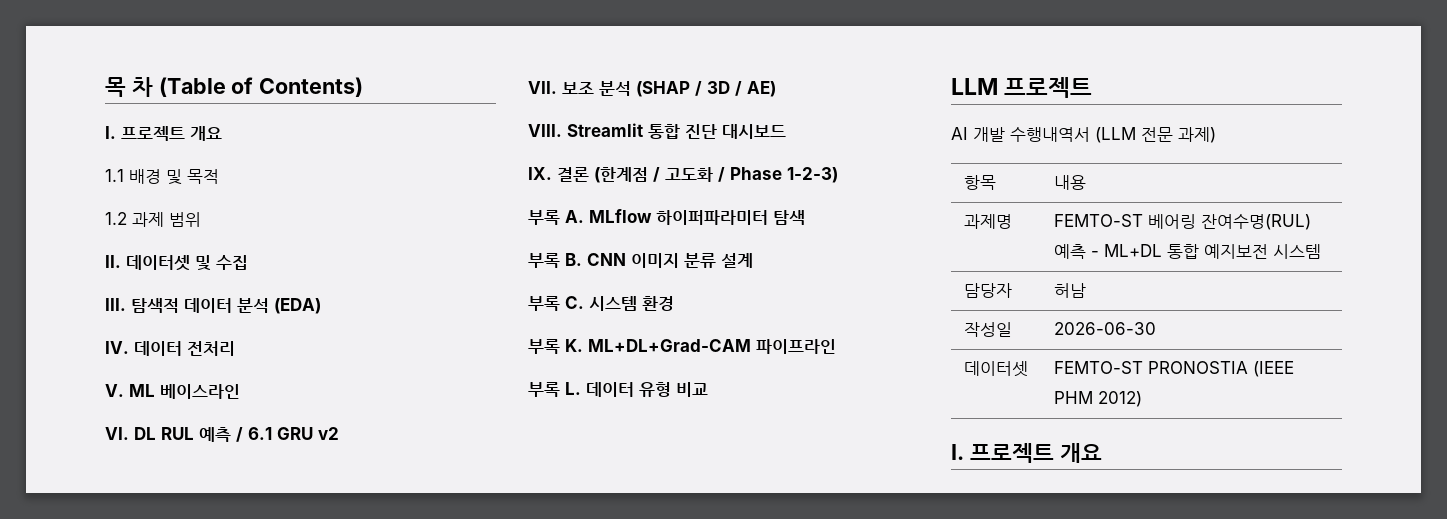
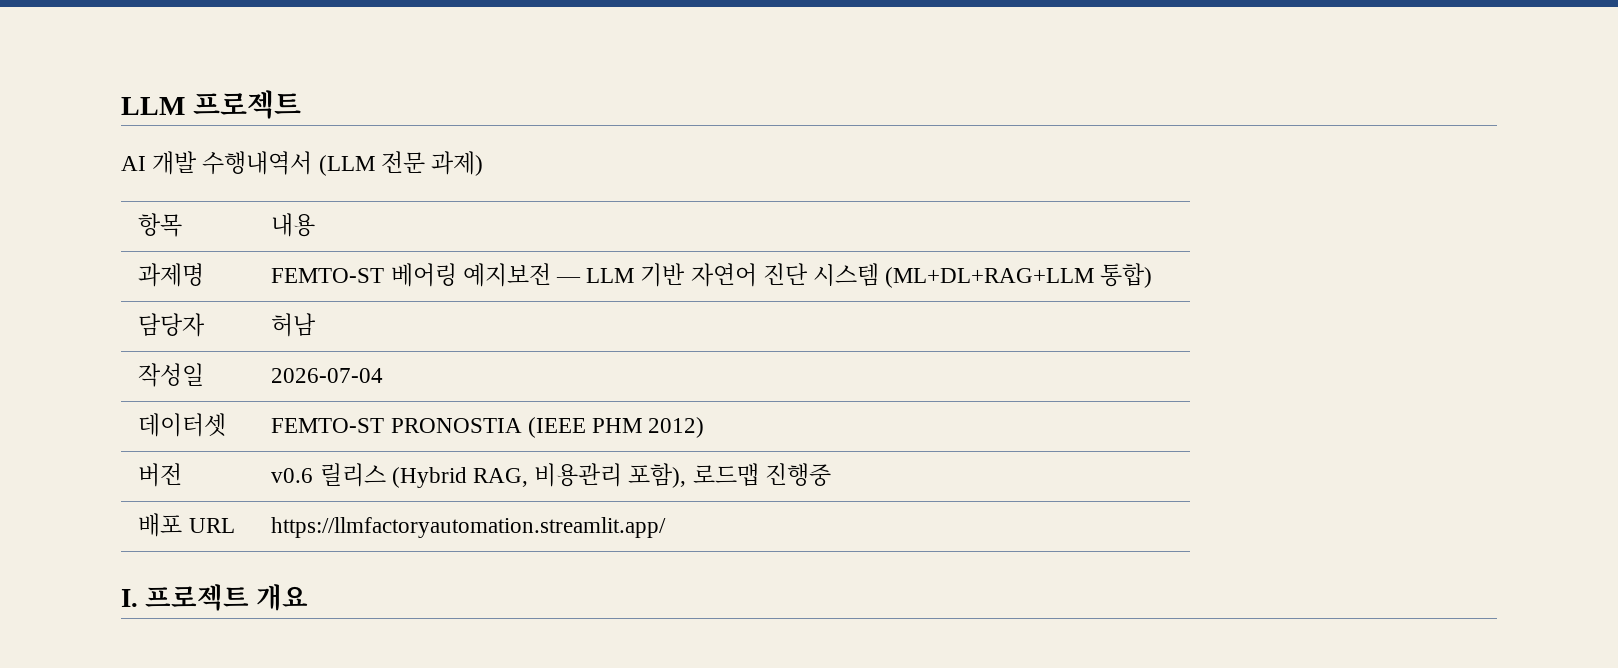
[105,77,364,97] [105,126,222,141] [105,169,219,185] [105,212,201,227] [105,255,248,271] [105,298,321,314] [105,341,235,356] [105,384,240,399] [105,427,339,442] [528,81,776,97] [528,123,786,139] [528,167,838,183] [528,209,805,225] [528,253,753,268] [528,296,674,311] [528,339,836,354] [528,382,708,397] 목 차 (Table of Contents) // I. 프로젝트 개요 // 1.1 배경 및 목적 // 1.2 과제 범위 // II. 데이터셋 및 수집 // III. 탐색적 데이터 분석 (EDA) // IV. 데이터 전처리 // V. ML 베이스라인 // VI. DL RUL 예측 / 6.1 GRU v2 // VII. 보조 분석 (SHAP / 3D / AE) // VIII. Streamlit 통합 진단 대시보드 // IX. 결론 (한계점 / 고도화 / Phase 1-2-3) // 부록 A. MLflow 하이퍼파라미터 탐색 // 부록 B. CNN 이미지 분류 설계 // 부록 C. 시스템 환경 // 부록 K. ML+DL+Grad-CAM 파이프라인 // 부록 L. 데이터 유형 비교 // -> (121, 106) none
[1200,214,1311,230] [1053,244,1321,259] 잔여수명(RUL) 예측 - ML+DL 통합 예지보전 시스템 -> [462,263,1153,288] 예지보전 — LLM 기반 자연어 진단 시스템 (ML+DL+RAG+LLM 통합)
[1053,322,1156,335] 2026-06-30 -> [271,368,384,383] 2026-07-04
(1142, 399) none -> [138,463,183,487] [271,463,831,488] [138,513,235,537] [271,517,667,538] // 버전 | v0.6 릴리스 (Hybrid RAG, 비용관리 포함), 로드맵 진행중 // 배포 URL | https://llmfactoryautomation.streamlit.app/

